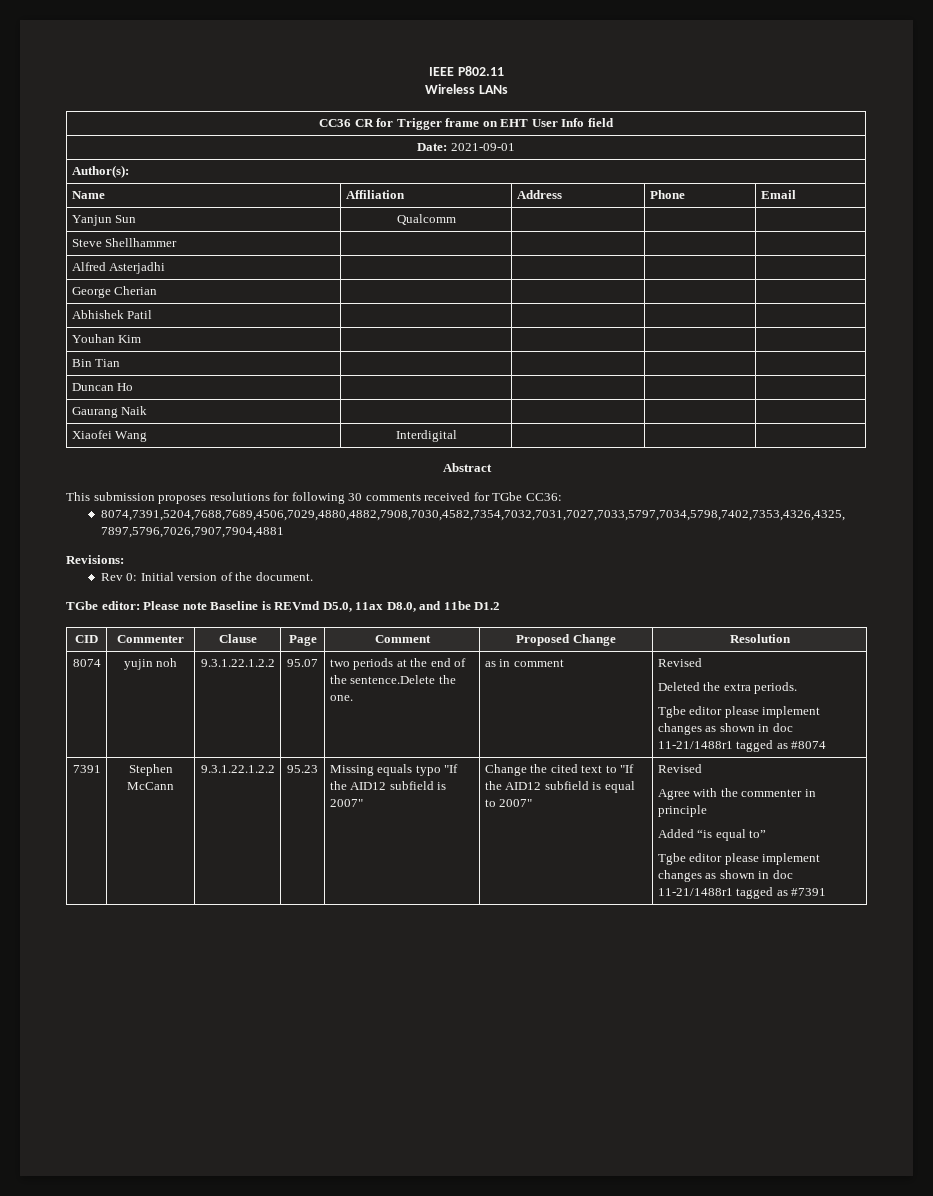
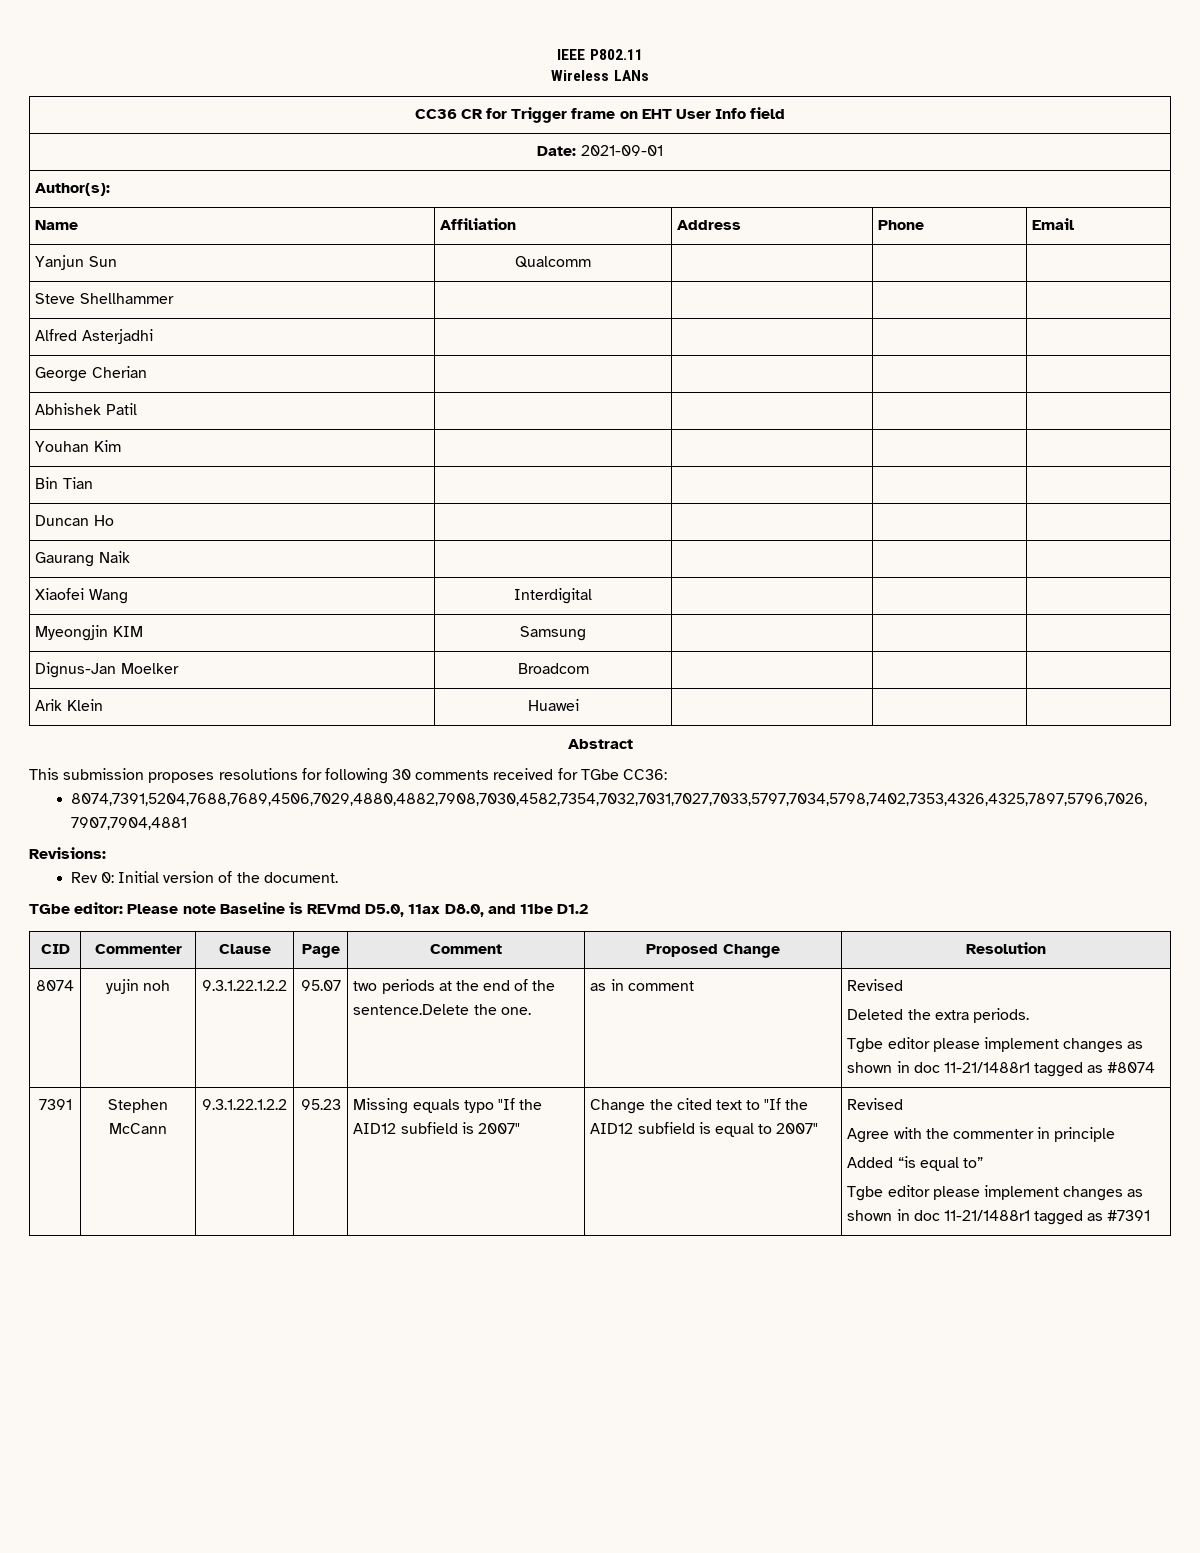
(457, 436) none -> [35,625,143,641] [520,626,586,641] [35,662,179,678] [517,663,589,674] [35,699,103,711] [527,699,579,711] // Myeongjin KIM | Samsung | | | // Dignus-Jan Moelker | Broadcom | | | // Arik Klein | Huawei | | |

